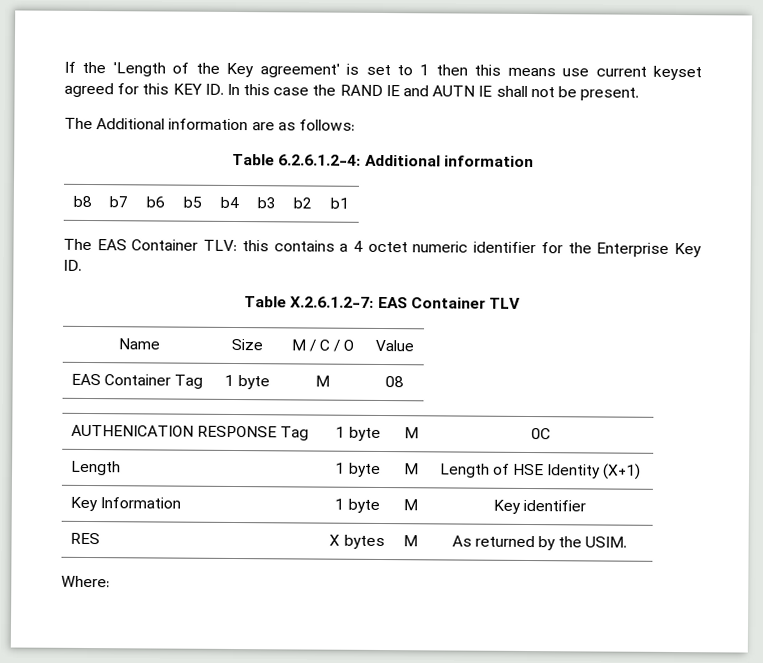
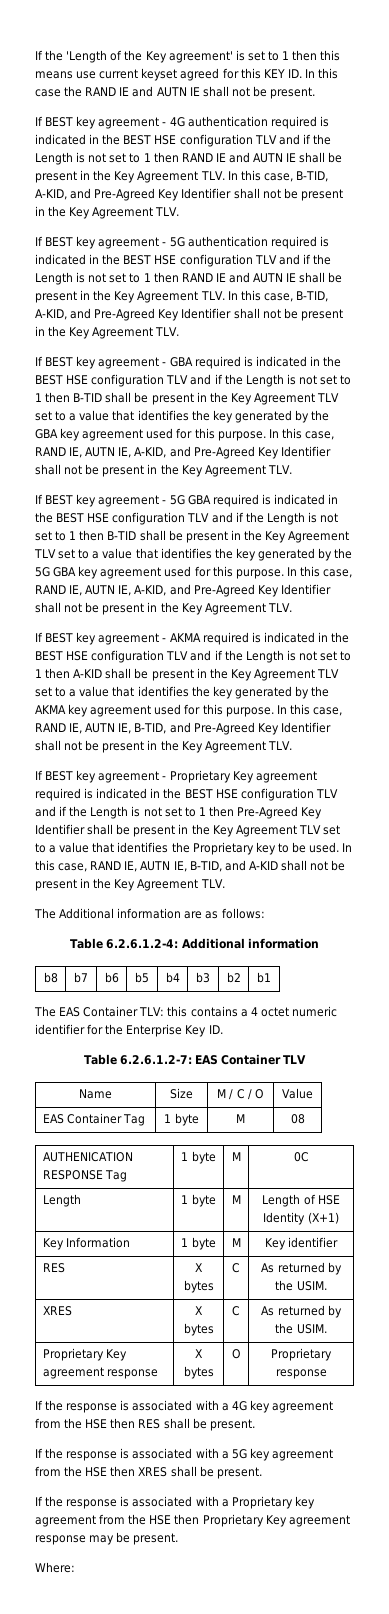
(640, 94) none -> [35,116,329,129] [35,134,331,147] [35,152,343,165] [35,170,328,183] [35,188,343,201] [35,206,180,219] [35,236,329,249] [35,254,331,267] [35,272,343,285] [35,290,328,303] [35,308,343,321] [35,326,180,339] [35,356,342,369] [35,374,352,387] [35,392,340,405] [35,410,330,423] [35,428,334,441] [35,446,331,459] [35,464,292,477] [35,494,339,507] [35,512,339,525] [35,530,350,543] [34,548,353,561] [35,566,353,579] [35,584,331,597] [35,602,292,615] [35,632,350,645] [35,650,352,663] [35,668,340,681] [35,686,330,699] [35,704,342,717] [35,722,331,735] [35,740,292,753] [35,770,317,783] [35,788,338,801] [35,806,323,819] [35,824,340,837] [35,842,353,855] [35,860,346,872] [35,878,225,891] // If BEST key agreement - 4G authentication required is indicated in the BEST HSE configuration TLV and if the Length is not set to 1 then RAND IE and AUTN IE shall be present in the Key Agreement TLV. In this case, B-TID, A-KID, and Pre-Agreed Key Identifier shall not be present in the Key Agreement TLV. // If BEST key agreement - 5G authentication required is indicated in the BEST HSE configuration TLV and if the Length is not set to 1 then RAND IE and AUTN IE shall be present in the Key Agreement TLV. In this case, B-TID, A-KID, and Pre-Agreed Key Identifier shall not be present in the Key Agreement TLV. // If BEST key agreement - GBA required is indicated in the BEST HSE configuration TLV and if the Length is not set to 1 then B-TID shall be present in the Key Agreement TLV set to a value that identifies the key generated by the GBA key agreement used for this purpose. In this case, RAND IE, AUTN IE, A-KID, and Pre-Agreed Key Identifier shall not be present in the Key Agreement TLV. // If BEST key agreement - 5G GBA required is indicated in the BEST HSE configuration TLV and if the Length is not set to 1 then B-TID shall be present in the Key Agreement TLV set to a value that identifies the key generated by the 5G GBA key agreement used for this purpose. In this case, RAND IE, AUTN IE, A-KID, and Pre-Agreed Key Identifier shall not be present in the Key Agreement TLV. // If BEST key agreement - AKMA required is indicated in the BEST HSE configuration TLV and if the Length is not set to 1 then A-KID shall be present in the Key Agreement TLV set to a value that identifies the key generated by the AKMA key agreement used for this purpose. In this case, RAND IE, AUTN IE, B-TID, and Pre-Agreed Key Identifier shall not be present in the Key Agreement TLV. // If BEST key agreement - Proprietary Key agreement required is indicated in the BEST HSE configuration TLV and if the Length is not set to 1 then Pre-Agreed Key Identifier shall be present in the Key Agreement TLV set to a value that identifies the Proprietary key to be used. In this case, RAND IE, AUTN IE, B-TID, and A-KID shall not be present in the Key Agreement TLV.
[290,296,375,308] X.2.6.1.2-7: -> [119,1055,192,1065] 6.2.6.1.2-7:
[403,535,418,547] [451,535,628,551] M | As returned by the USIM. -> [232,1263,240,1273] [261,1262,342,1275] [275,1280,327,1291] [42,1306,72,1316] [195,1306,203,1315] [183,1323,214,1336] [232,1306,240,1316] [261,1305,342,1318] [275,1323,327,1334] [42,1348,127,1361] [42,1367,158,1379] [195,1349,203,1358] [183,1366,214,1379] [231,1349,241,1359] [271,1348,332,1361] [275,1369,327,1379] [35,1400,333,1413] [35,1418,255,1431] [35,1448,333,1461] [35,1466,262,1479] [35,1496,315,1509] [35,1514,350,1527] [35,1532,179,1545] C | As returned by the USIM. // XRES | X bytes | C | As returned by the USIM. // Proprietary Key agreement response | X bytes | O | Proprietary response // If the response is associated with a 4G key agreement from the HSE then RES shall be present. // If the response is associated with a 5G key agreement from the HSE then XRES shall be present. // If the response is associated with a Proprietary key agreement from the HSE then Proprietary Key agreement response may be present.

